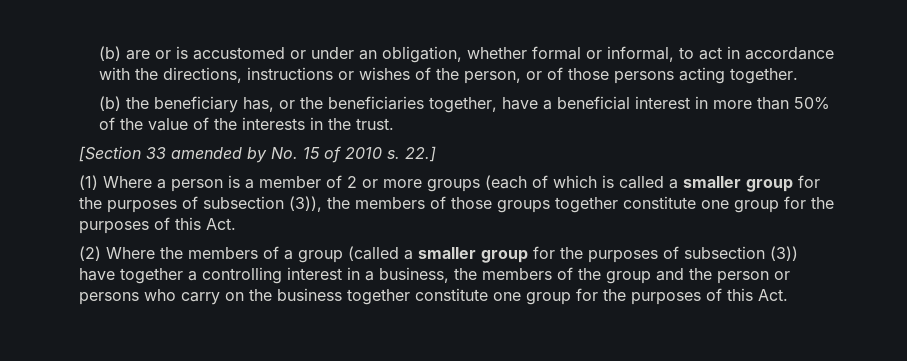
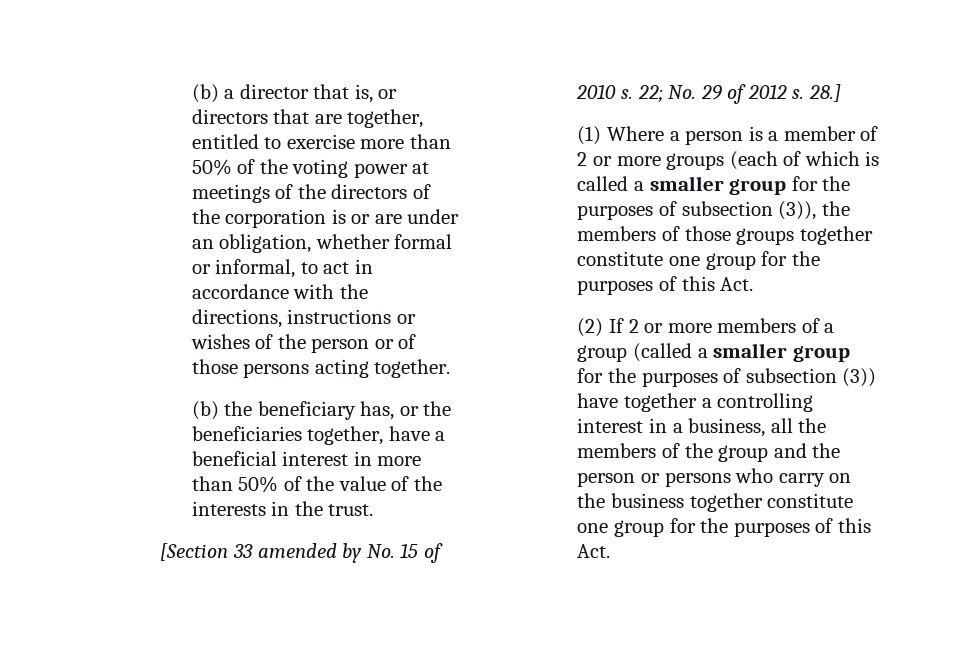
[98,46,306,61] (b) are or is accustomed or -> [191,84,398,103] [191,109,424,128] [191,134,451,149] [191,159,430,178] [191,184,431,203] [191,209,402,228] (b) a director that is, or directors that are together, entitled to exercise more than 50% of the voting power at meetings of the directors of the corporation is or are
[463,71,521,84] person, -> [311,338,370,353] person
[404,146,436,162] 22.] -> [637,84,841,104] 22; No. 29 of 2012 s. 28.]
[105,247,183,259] Where the -> [609,318,712,333] If 2 or more
(449, 275) none -> [770,418,793,433] all

